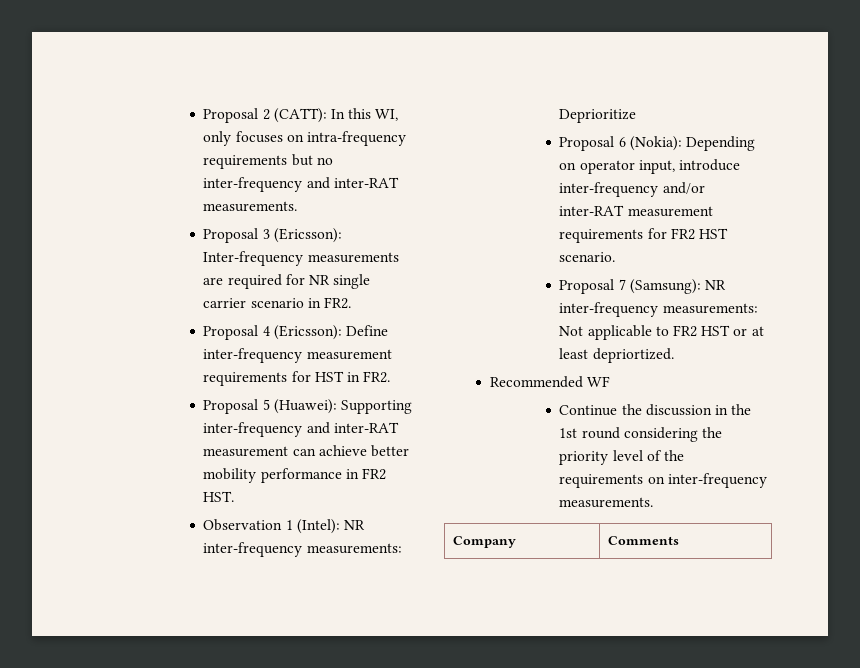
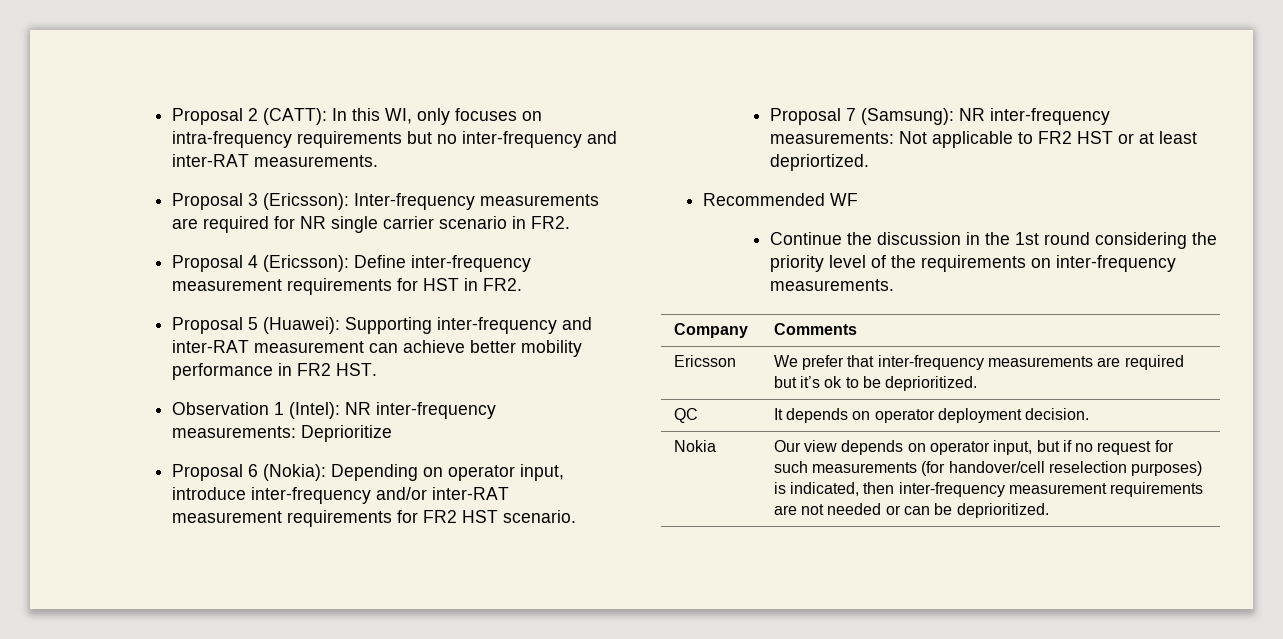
(680, 540) none -> [673,355,736,367] [773,355,1184,370] [773,376,978,391] [673,408,698,423] [773,408,1090,423] [673,440,716,452] [773,440,1174,455] [773,461,1203,476] [773,482,1204,497] [773,503,1049,518] // Ericsson | We prefer that inter-frequency measurements are required but it’s ok to be deprioritized. // QC | It depends on operator deployment decision. // Nokia | Our view depends on operator input, but if no request for such measurements (for handover/cell reselection purposes) is indicated, then inter-frequency measurement requirements are not needed or can be deprioritized.

